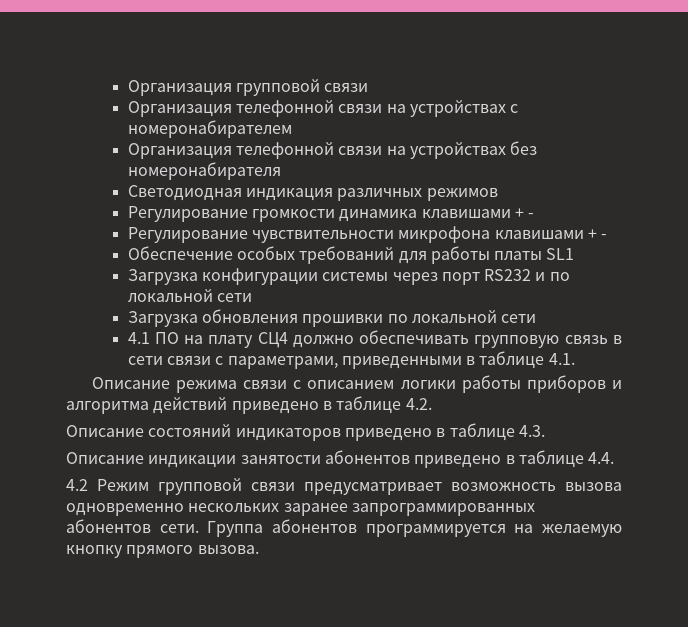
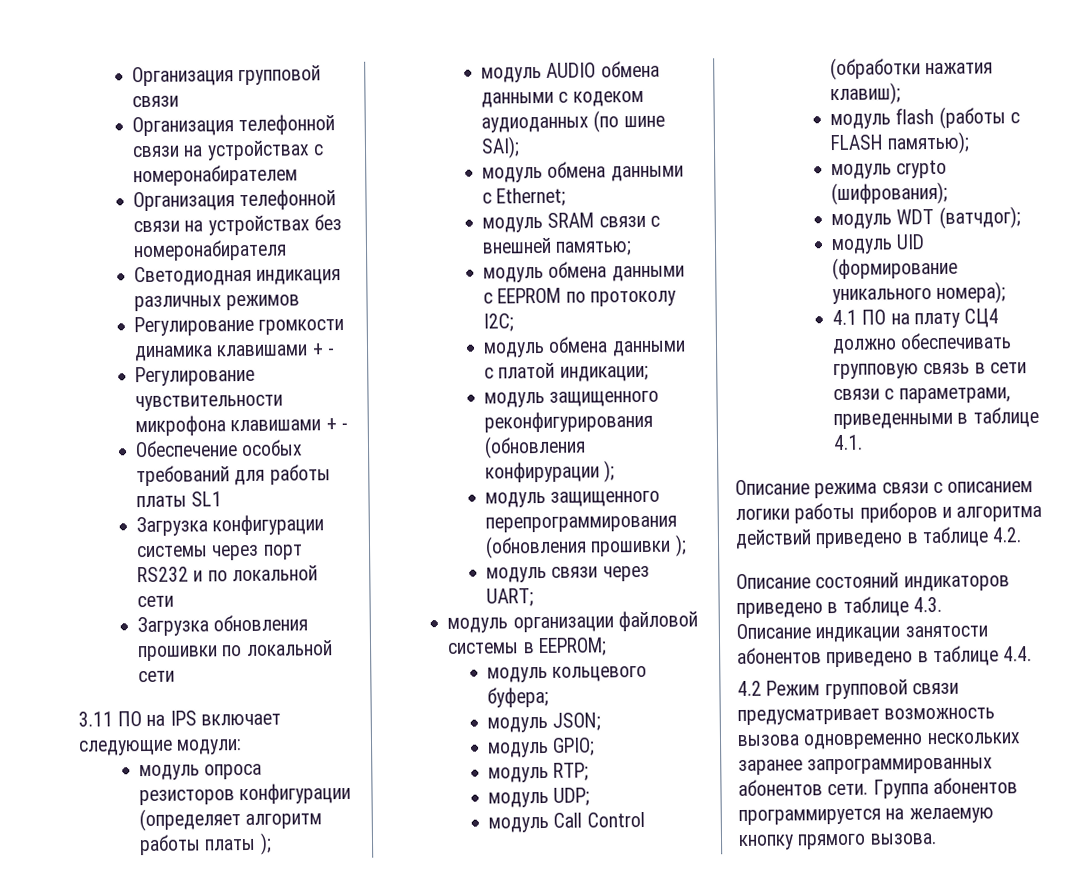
(537, 318) none -> [77,710,281,727] [77,739,243,756] [139,763,263,781] [139,782,352,806] [139,808,323,832] [139,832,272,856] [481,60,660,83] [481,90,644,108] [481,110,665,133] [481,136,521,159] [482,161,684,183] [482,187,567,207] [482,212,660,233] [482,237,633,256] [483,261,685,283] [483,287,676,307] [483,313,515,332] [483,336,686,358] [484,362,649,382] [484,390,660,408] [484,410,654,433] [484,435,587,459] [485,460,616,483] [485,490,661,508] [485,515,678,533] [485,534,687,559] [486,565,650,583] [486,588,535,607] [447,610,698,633] [447,637,607,657] [487,665,648,683] [487,686,550,708] [487,712,602,733] [488,737,596,758] [488,762,590,783] [488,787,591,808] [488,811,645,833] [830,57,994,81] [830,82,902,106] [830,106,1020,130] [830,131,971,155] [831,159,948,180] [831,181,949,206] [831,206,1021,230] [831,234,926,255] [832,256,959,281] [832,281,1007,305] // 3.11 ПО на IPS включает следующие модули: // модуль опроса резисторов конфигурации (определяет алгоритм работы платы ); // модуль AUDIO обмена данными с кодеком аудиоданных (по шине SAI); // модуль обмена данными с Ethernet; // модуль SRAM связи с внешней памятью; // модуль обмена данными с EEPROM по протоколу I2C; // модуль обмена данными с платой индикации; // модуль защищенного реконфигурирования (обновления конфирурации ); // модуль защищенного перепрограммирования (обновления прошивки ); // модуль связи через UART; // модуль организации файловой системы в EEPROM; // модуль кольцевого буфера; // модуль JSON; // модуль GPIO; // модуль RTP; // модуль UDP; // модуль Call Control (обработки нажатия клавиш); // модуль flash (работы с FLASH памятью); // модуль crypto (шифрования); // модуль WDT (ватчдог); // модуль UID (формирование уникального номера);

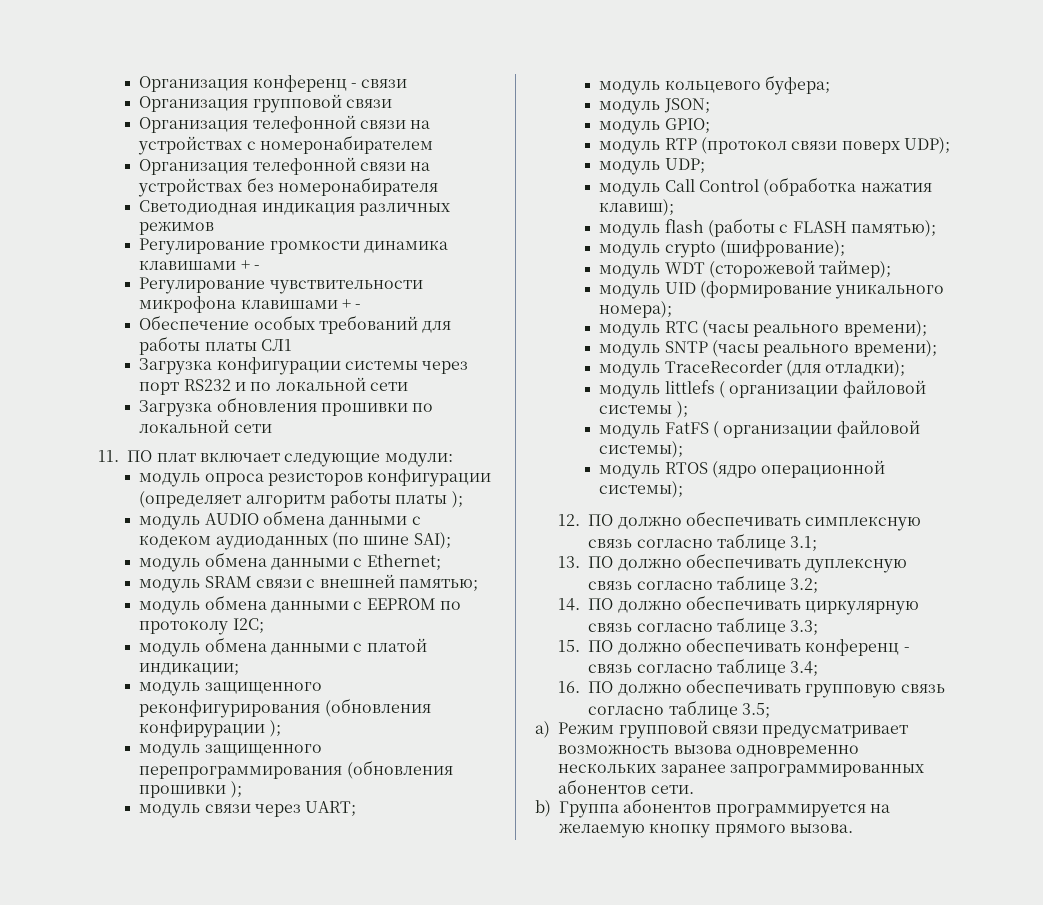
[132,66,235,87] Организация -> [139,75,408,92] [139,96,249,112] Организация конференц - связи // Организация
[191,491,223,507] SL1 -> [261,339,293,351] СЛ1
[77,710,197,727] 3.11 ПО на IPS -> [98,450,196,462] 11. ПО плат
[447,610,698,633] [447,637,607,657] // модуль организации файловой системы в EEPROM; -> (357, 808) none
[553,762,590,781] RTP; -> [664,137,951,154] RTP (протокол связи поверх UDP);
[830,57,922,81] (обработки -> [763,177,857,196] (обработка
[831,181,949,206] (шифрования); -> [720,240,846,257] (шифрование);
[938,206,1021,229] (ватчдог); -> [709,260,892,278] (сторожевой таймер);
[832,308,1000,329] [832,332,1013,355] [833,362,1027,380] [833,387,1011,404] [833,406,1039,430] [833,434,864,451] [735,479,1034,499] [735,501,1043,524] [735,526,1023,550] [736,572,1010,592] [736,596,942,619] [736,623,988,643] [737,645,1033,668] [737,680,762,697] 4.1 ПО на плату СЦ4 должно обеспечивать групповую связь в сети связи с параметрами, приведенными в таблице 4.1. // Описание режима связи с описанием логики работы приборов и алгоритма действий приведено в таблице 4.2. // Описание состояний индикаторов приведено в таблице 4.3. // Описание индикации занятости абонентов приведено в таблице 4.4. // 4.2 -> [599,320,927,338] [599,340,937,358] [599,360,906,378] [599,380,926,399] [599,401,688,418] [599,420,920,439] [599,441,684,458] [599,460,886,479] [599,481,684,498] [558,511,922,531] [588,533,818,551] [558,553,908,573] [588,575,819,593] [558,595,920,615] [588,617,819,635] [558,637,910,656] [588,658,819,676] [558,678,945,698] [588,700,771,718] [535,721,550,738] модуль RTC (часы реального времени); // модуль SNTP (часы реального времени); // модуль TraceRecorder (для отладки); // модуль littlefs ( организации файловой системы ); // модуль FatFS ( организации файловой системы); // модуль RTOS (ядро операционной системы); // 12. ПО должно обеспечивать симплексную связь согласно таблице 3.1; // 13. ПО должно обеспечивать дуплексную связь согласно таблице 3.2; // 14. ПО должно обеспечивать циркулярную связь согласно таблице 3.3; // 15. ПО должно обеспечивать конференц - связь согласно таблице 3.4; // 16. ПО должно обеспечивать групповую связь согласно таблице 3.5; // a)
(869, 789) none -> [535,800,551,817] // b)

